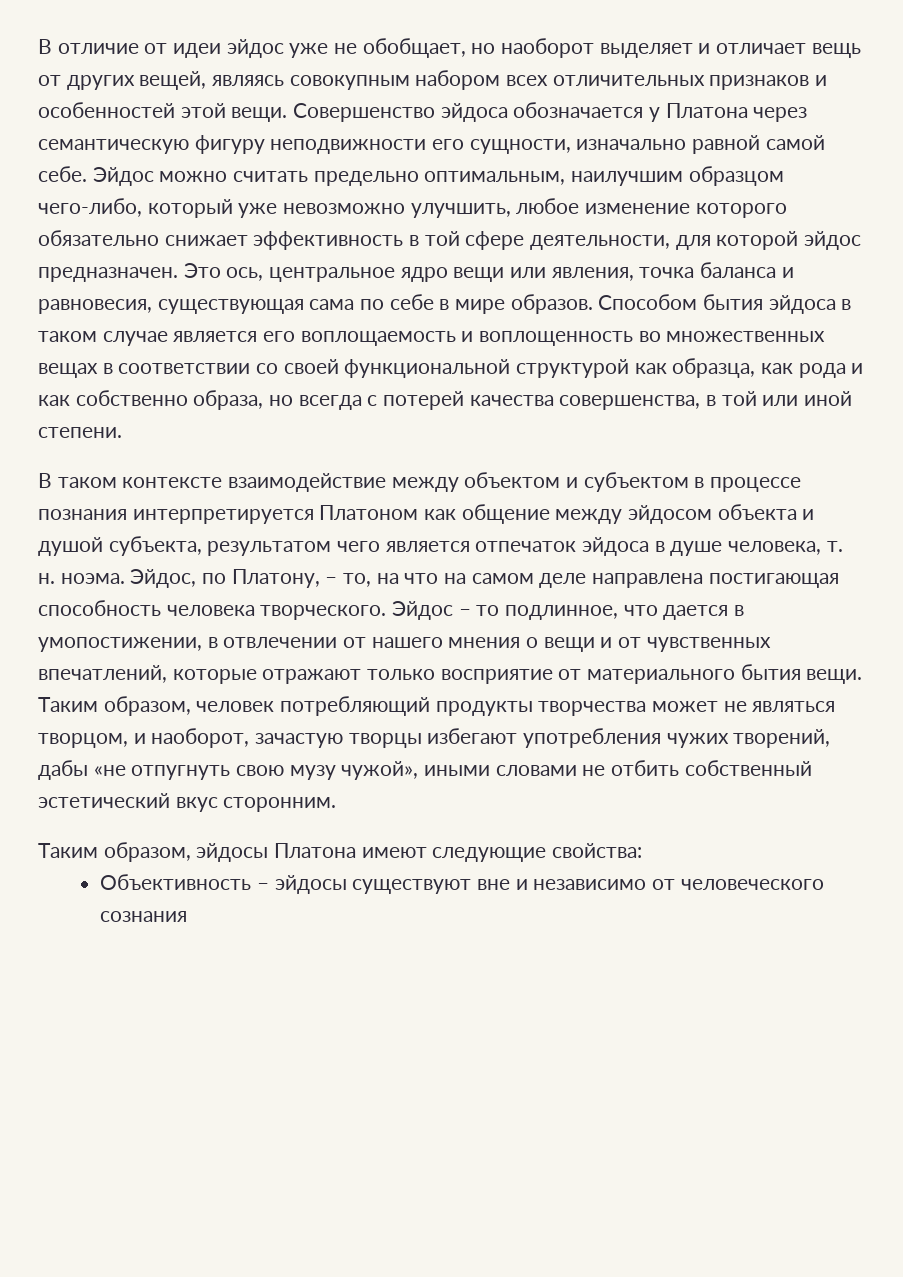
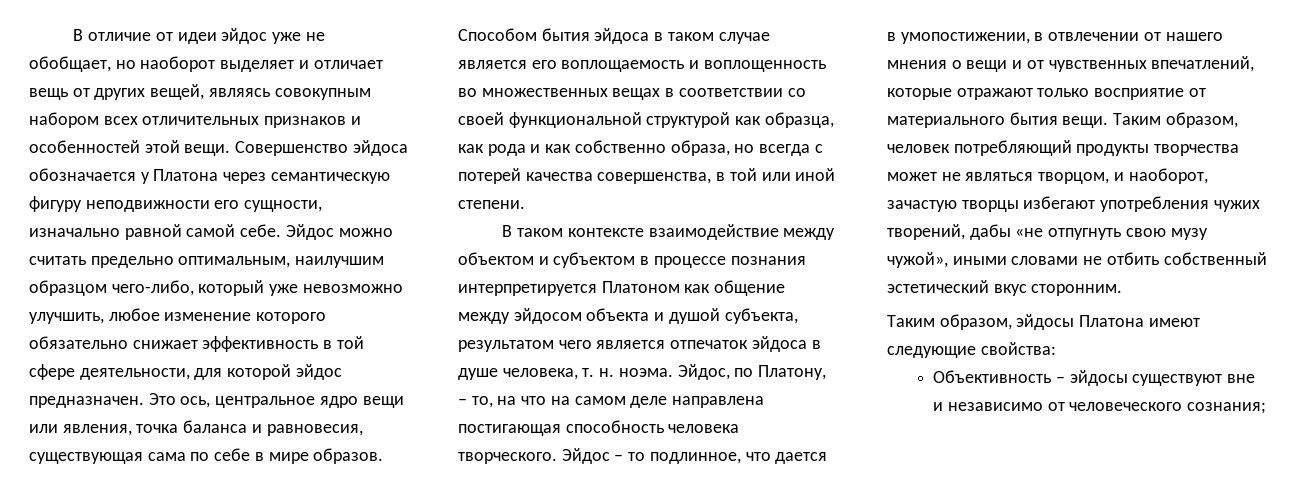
[100,911,188,922] сознания -> [1187,402,1267,414] сознания;

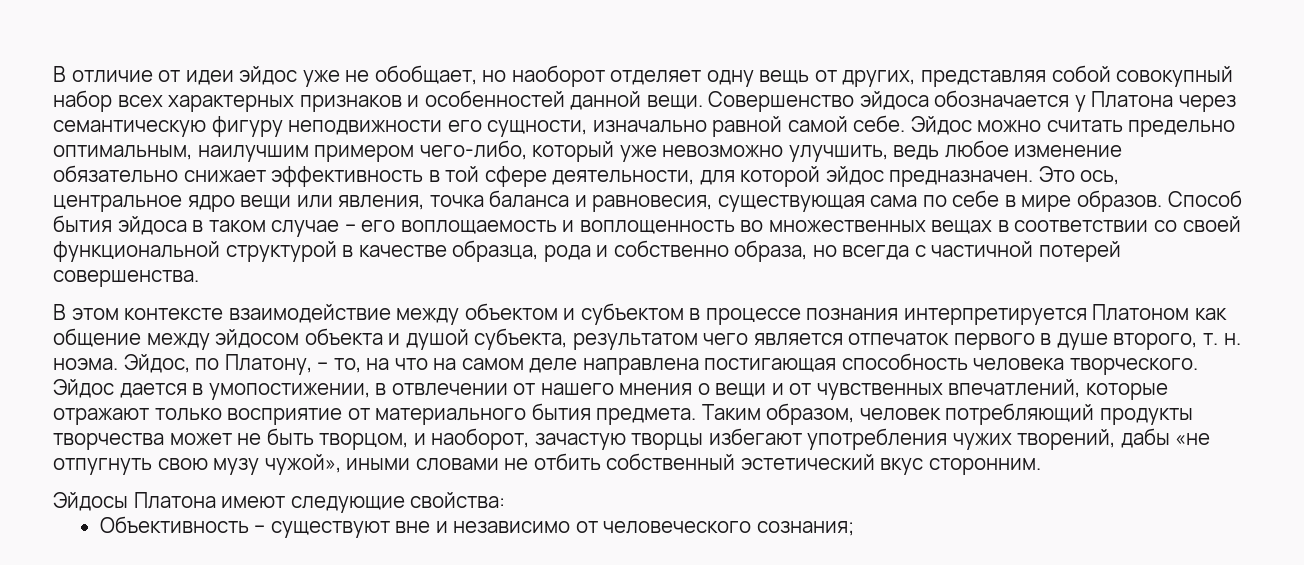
[220,60,383,72] [29,84,371,100] [29,112,260,128] выделяет и отличает вещь от других вещей, являясь совокупным набором всех отличительных -> [610,65,1234,87] [53,90,295,112] отделяет одну вещь от других, представляя собой совокупный набор всех характерных
[144,140,180,153] этой -> [570,91,642,110] данной
[29,280,107,296] образцом -> [314,145,415,162] примером
(104, 318) none -> [893,145,940,160] ведь
[256,312,327,324] которого -> (1123, 151) none
[458,28,537,41] Способом -> [1167,190,1242,207] Способ
[458,60,527,69] является -> [344,224,356,232] –
[735,112,834,128] [458,144,484,153] как образца, как -> [342,240,539,262] в качестве образца,
[545,144,572,153] как -> (609, 251) none
[458,168,836,184] [458,200,525,209] [502,225,564,237] потерей качества совершенства, в той или иной степени. // В таком -> [931,241,1121,262] [53,270,199,287] [53,304,119,320] частичной потерей совершенства. // В этом
[751,336,807,352] эйдоса -> [953,333,1035,350] первого
[502,368,578,380] человека, -> [1113,333,1198,350] второго,
[614,452,771,464] – то подлинное, что -> (114, 388) none
[1062,116,1109,128] вещи. -> [596,408,697,425] предмета.
[965,172,1034,181] являться -> [266,428,314,445] быть
[887,314,1075,330] Таким образом, эйдосы -> [53,492,128,511] Эйдосы
[1069,370,1128,386] эйдосы -> (266, 529) none

